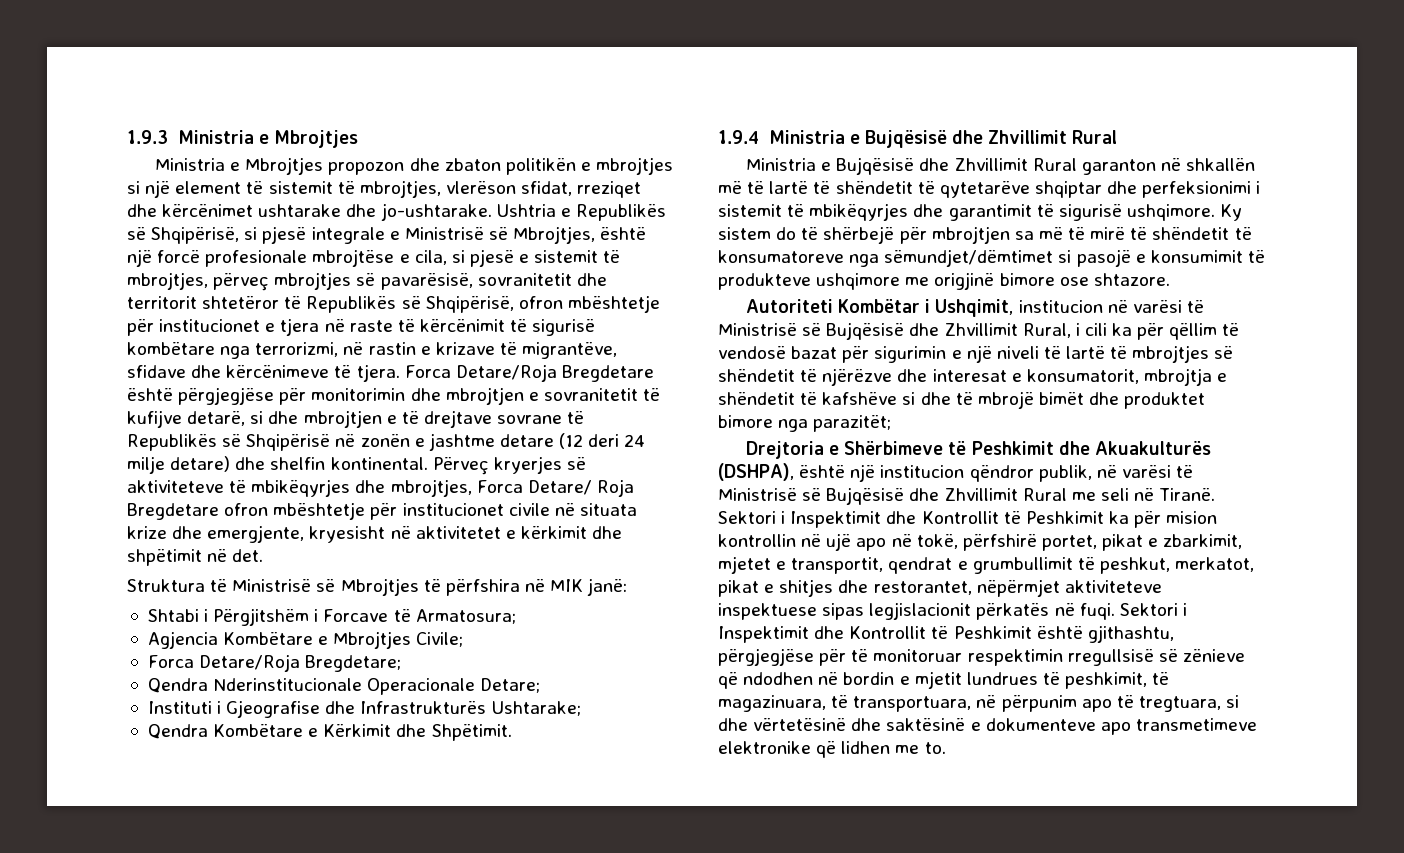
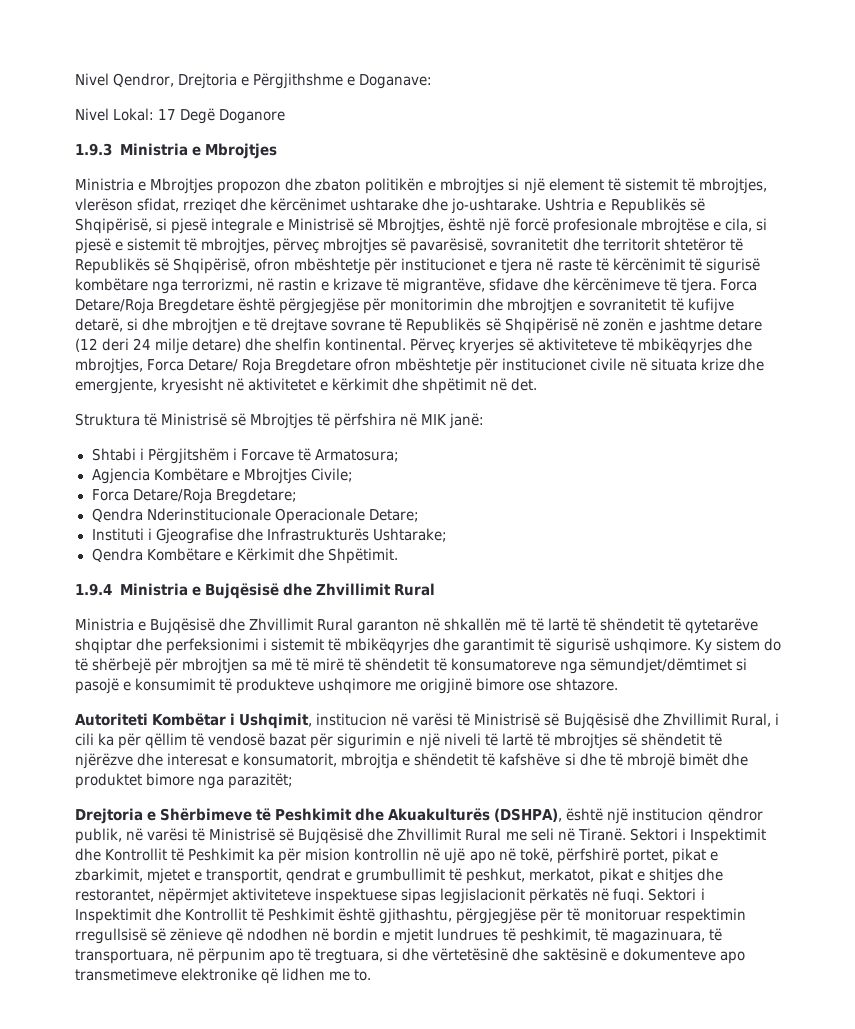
(127, 137) none -> [75,73,433,89] [75,108,286,124] Nivel Qendror, Drejtoria e Përgjithshme e Doganave: // Nivel Lokal: 17 Degë Doganore //

